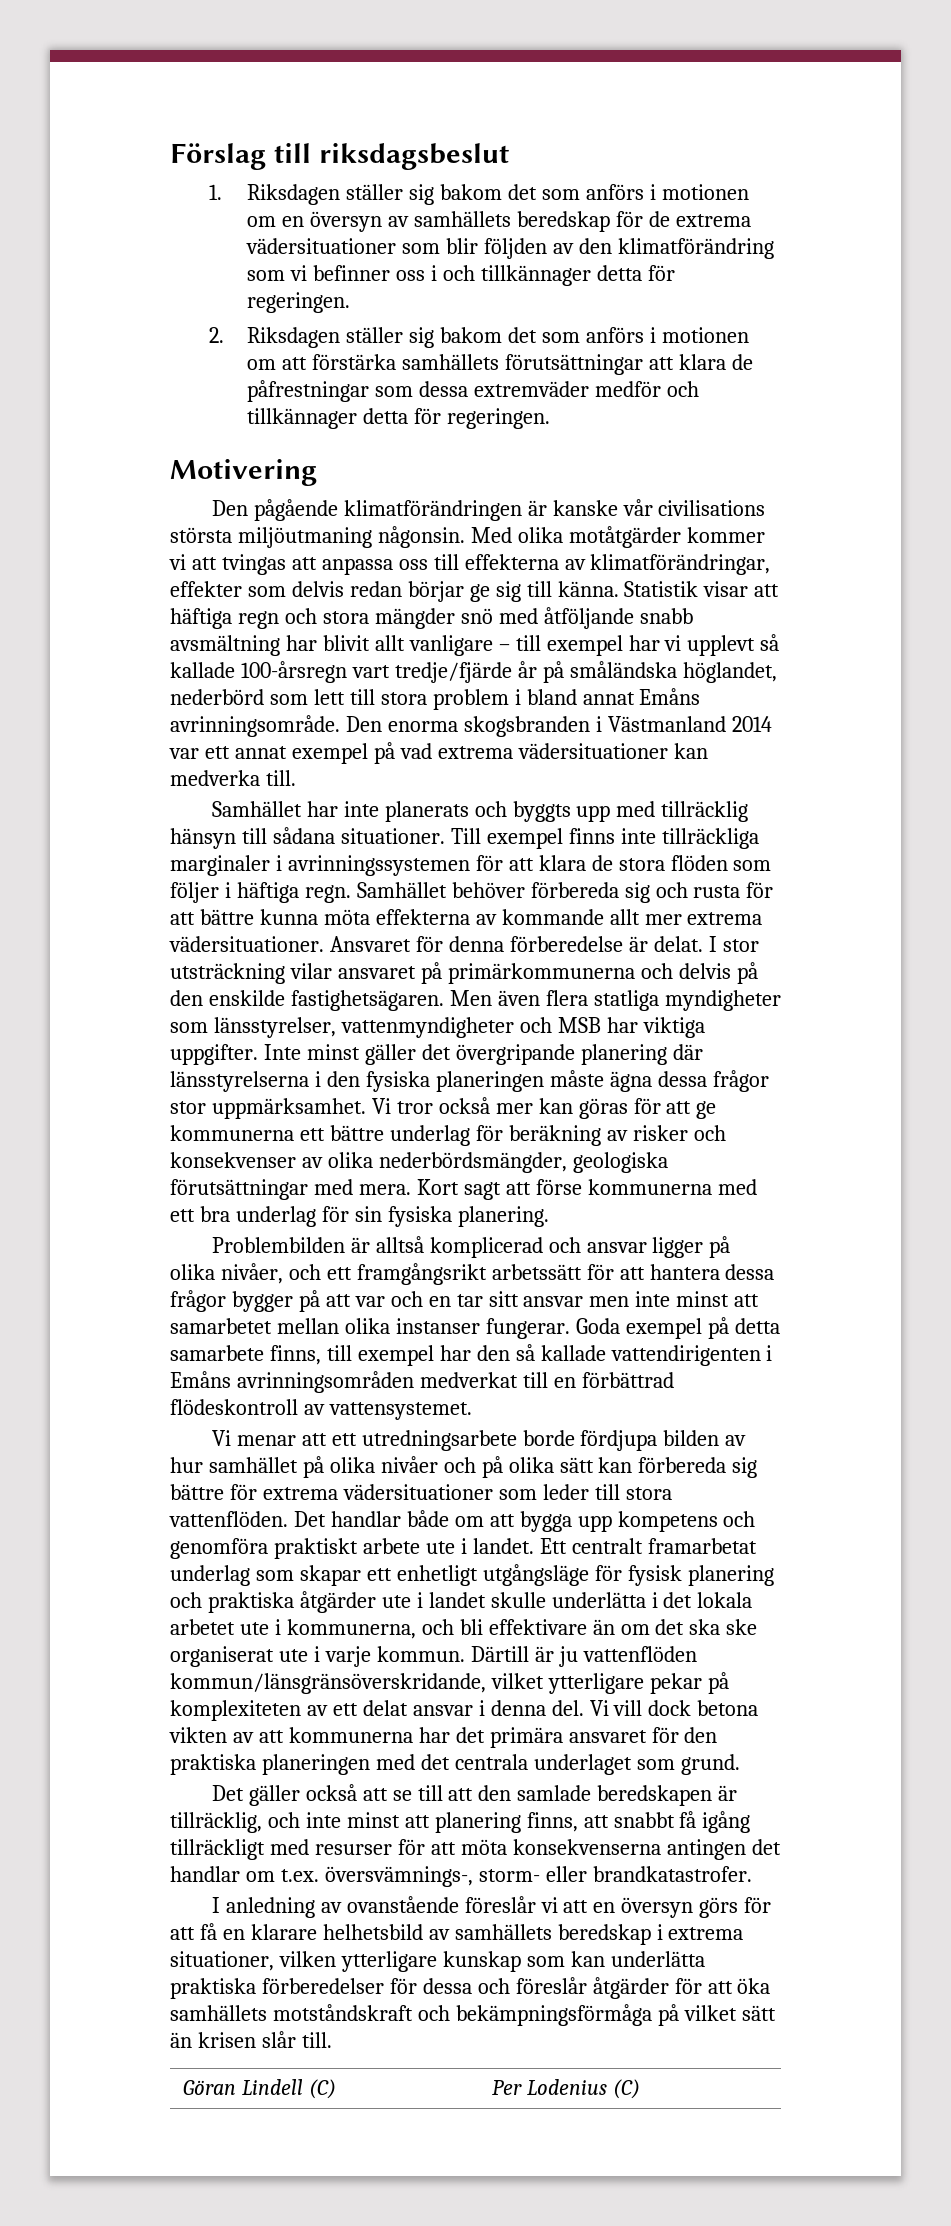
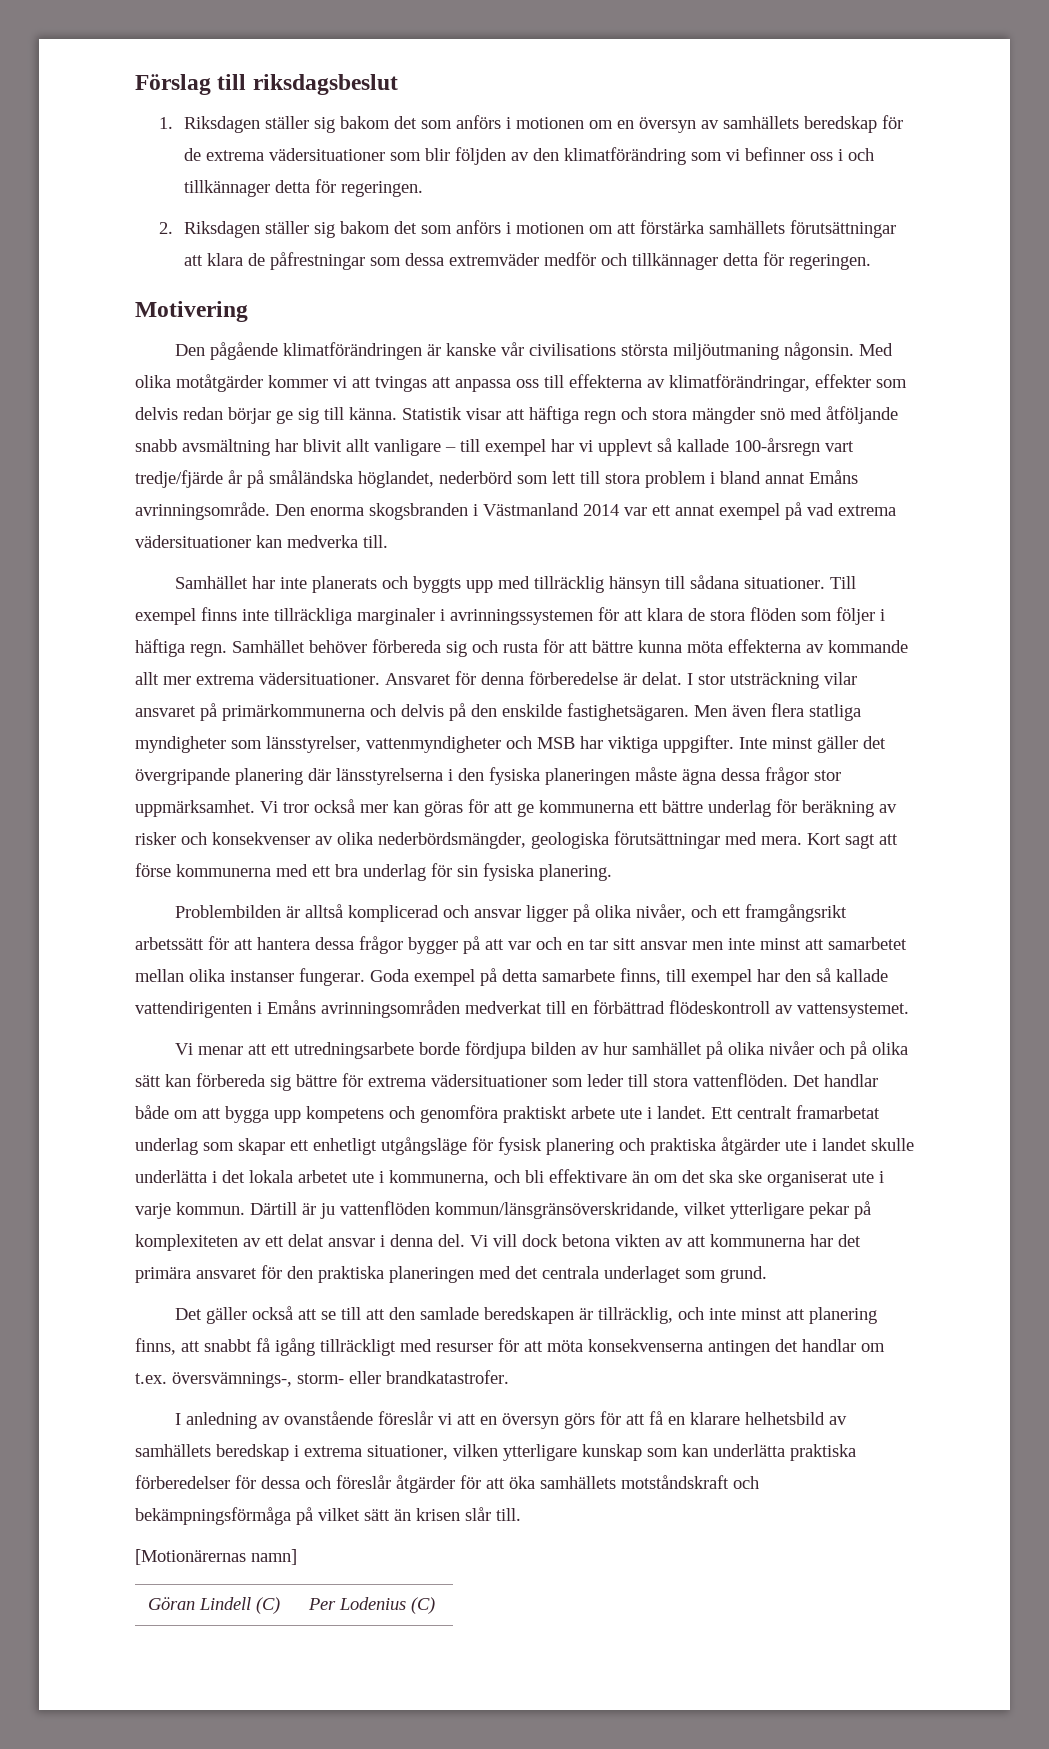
(332, 2040) none -> [135,1549,297,1565] // [Motionärernas namn]

